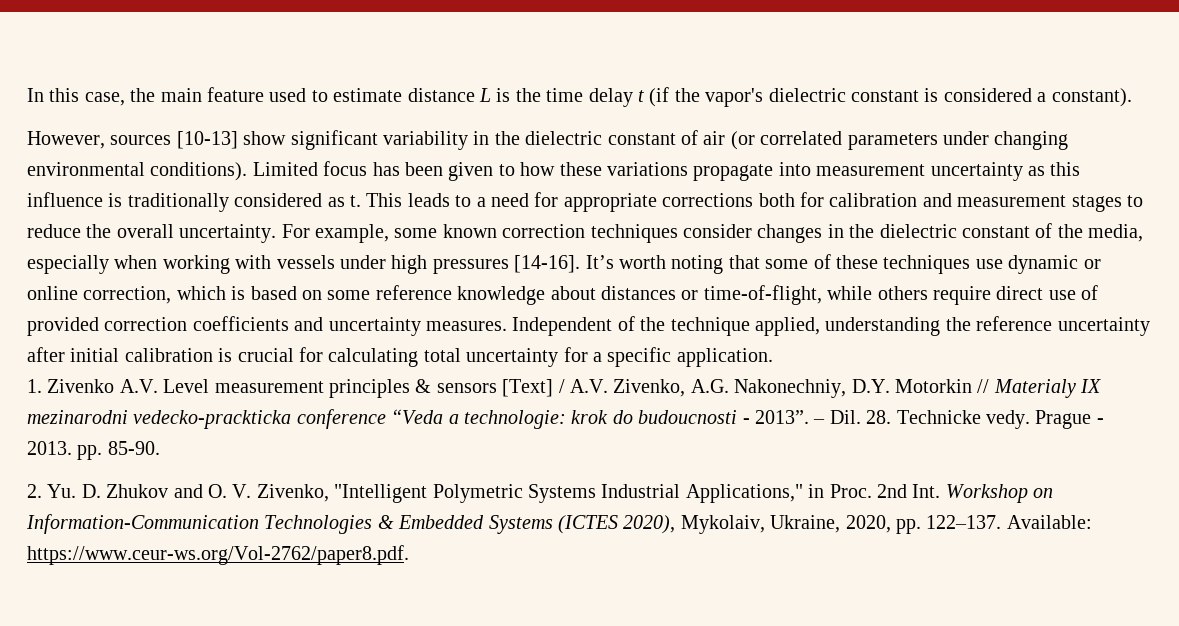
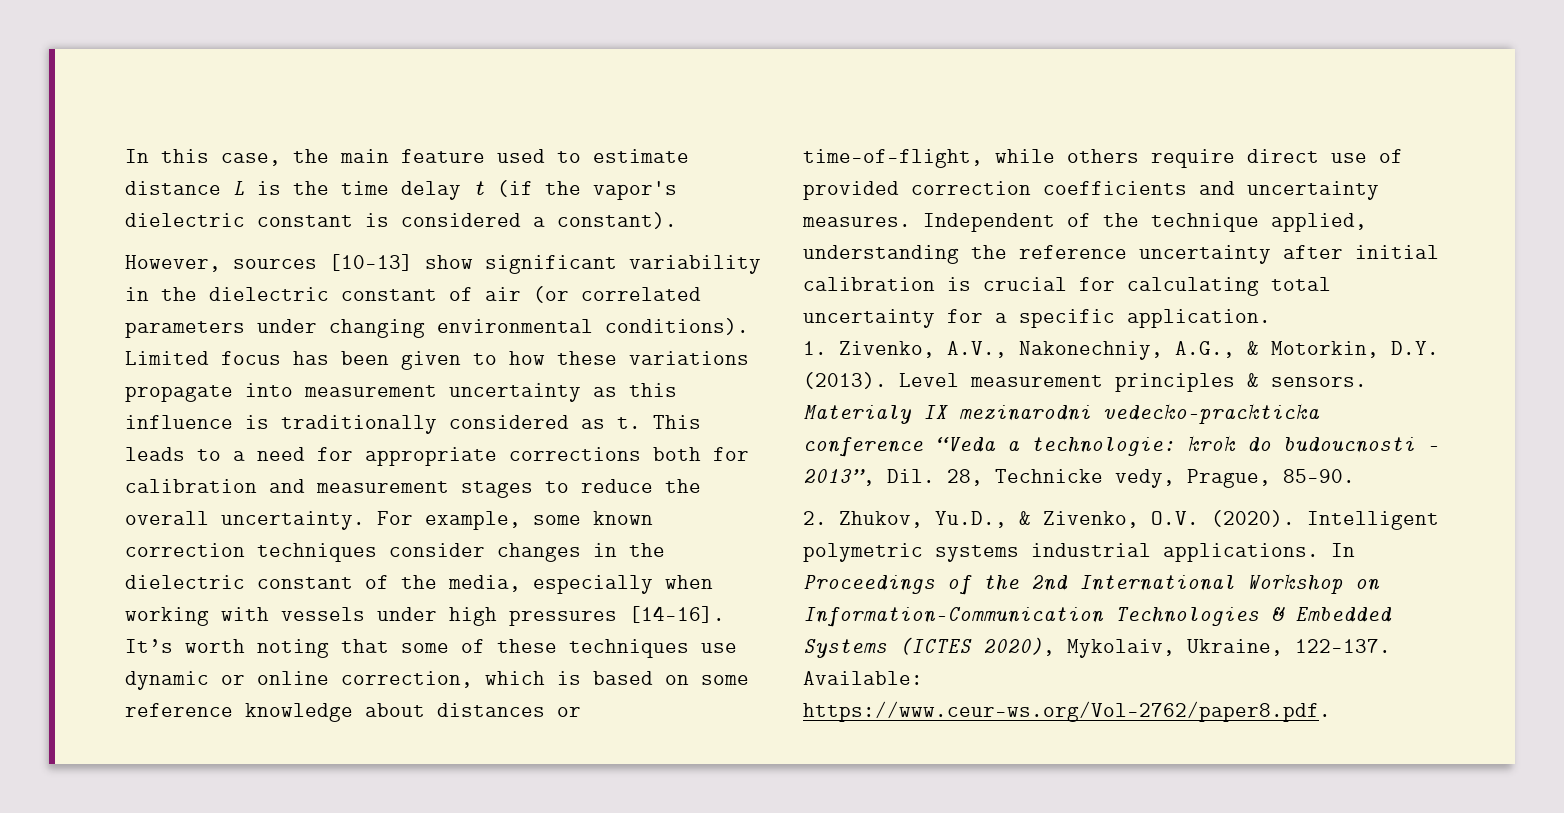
[47,379,990,398] Zivenko A.V. Level measurement principles & sensors [Text] / A.V. Zivenko, A.G. Nakonechniy, D.Y. Motorkin // -> [839,341,1439,360] [803,372,1367,392] Zivenko, A.V., Nakonechniy, A.G., & Motorkin, D.Y. (2013). Level measurement principles & sensors.
[754,410,1104,429] [27,441,160,460] [27,484,941,503] 2013”. – Dil. 28. Technicke vedy. Prague - 2013. pp. 85-90. // 2. Yu. D. Zhukov and O. V. Zivenko, "Intelligent Polymetric Systems Industrial Applications," in Proc. 2nd Int. -> [803,469,1355,488] [803,510,1439,530] [803,543,1355,562] [803,575,1235,595] 2013”, Dil. 28, Technicke vedy, Prague, 85–90. // 2. Zhukov, Yu.D., & Zivenko, O.V. (2020). Intelligent polymetric systems industrial applications. In Proceedings of the 2nd International
[845,515,921,534] 2020, pp. -> (1283, 647) none

